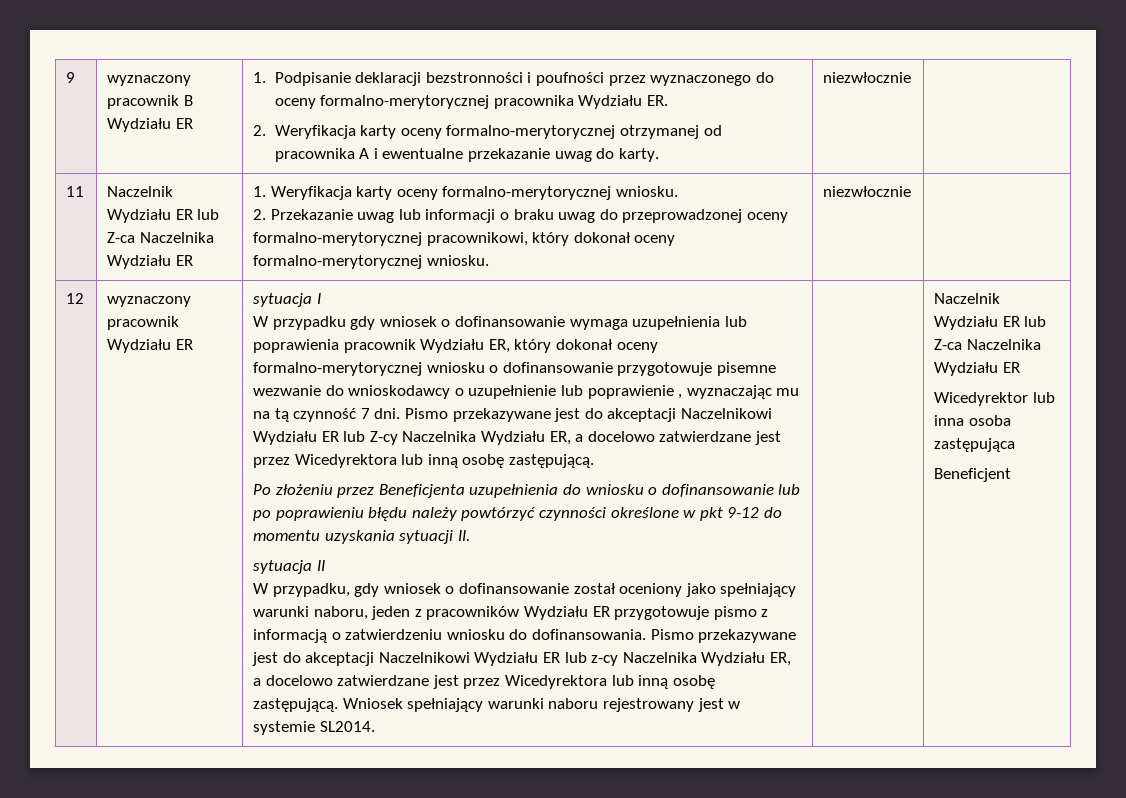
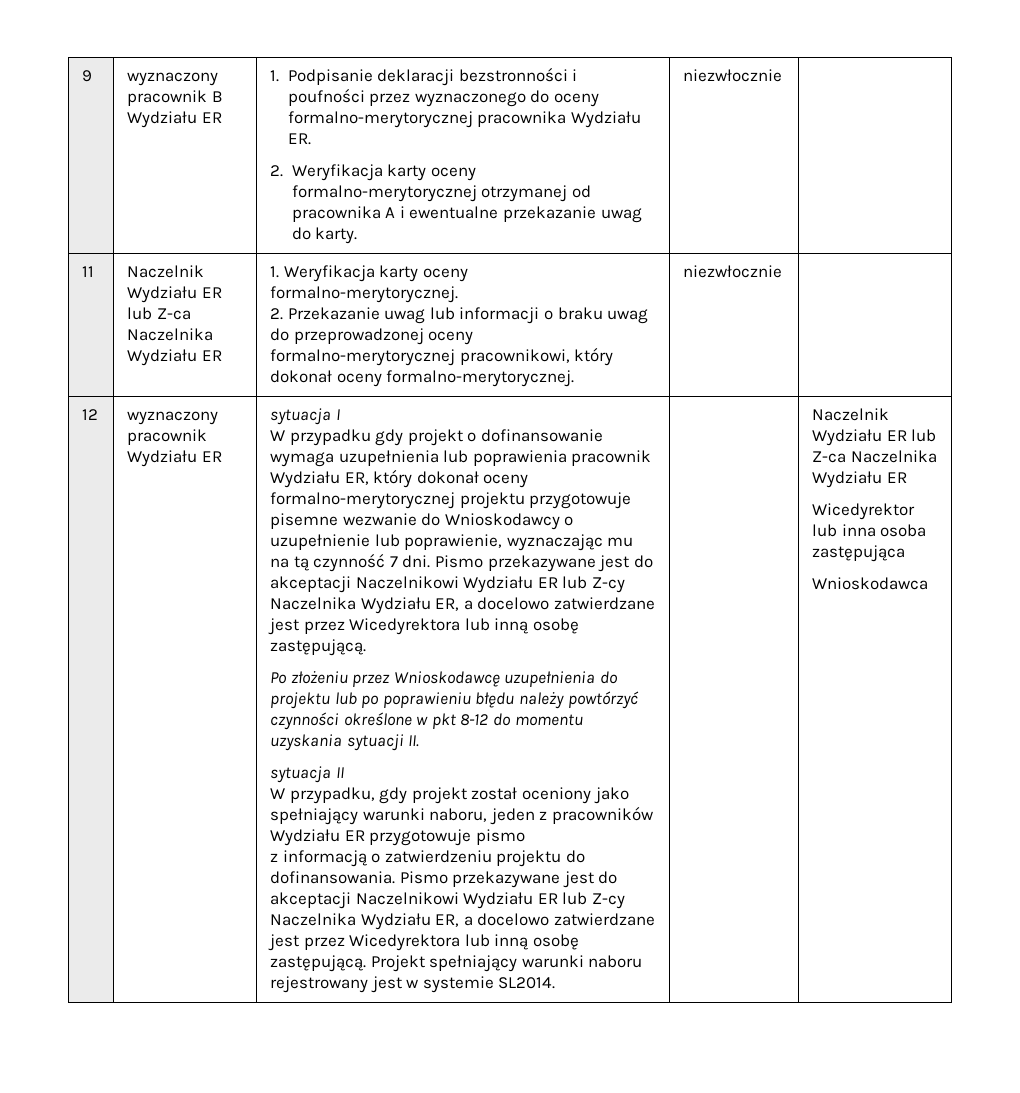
[442,186,679,200] formalno-merytorycznej wniosku. -> [270,286,459,303] formalno-merytorycznej.
[253,255,489,269] formalno-merytorycznej wniosku. -> [386,370,575,387] formalno-merytorycznej.
[379,316,437,327] wniosek -> [407,429,463,446] projekt
[426,362,613,373] wniosku o dofinansowanie -> [459,492,525,509] projektu
[348,385,451,399] wnioskodawcy -> [444,513,560,530] Wnioskodawcy
[587,385,683,399] poprawienie , -> [404,534,503,550] poprawienie,
[378,484,465,498] Beneficjenta -> [393,671,500,687] Wnioskodawcę
[585,484,774,497] wniosku o dofinansowanie -> [270,692,331,709] projektu
[727,507,760,518] 9-12 -> [460,714,489,726] 8-12
[383,583,570,594] wniosek o dofinansowanie -> [411,787,467,804] projekt
(757, 613) none -> (525, 837) //
[446,629,505,640] wniosku -> [496,850,562,867] projektu
[591,655,619,666] z-cy -> [592,893,626,909] Z-cy
[342,698,403,709] Wniosek -> [370,955,425,972] Projekt
[934,468,1012,482] Beneficjent -> [812,577,929,590] Wnioskodawca

